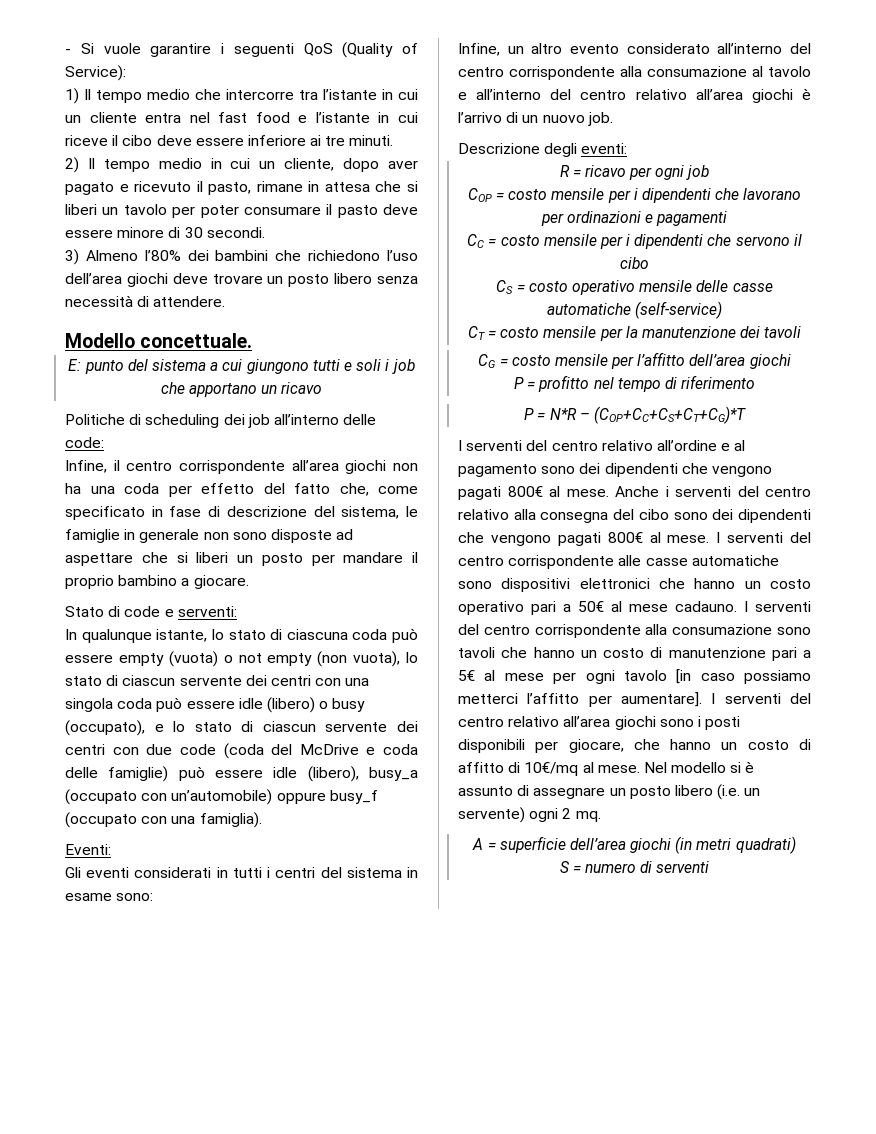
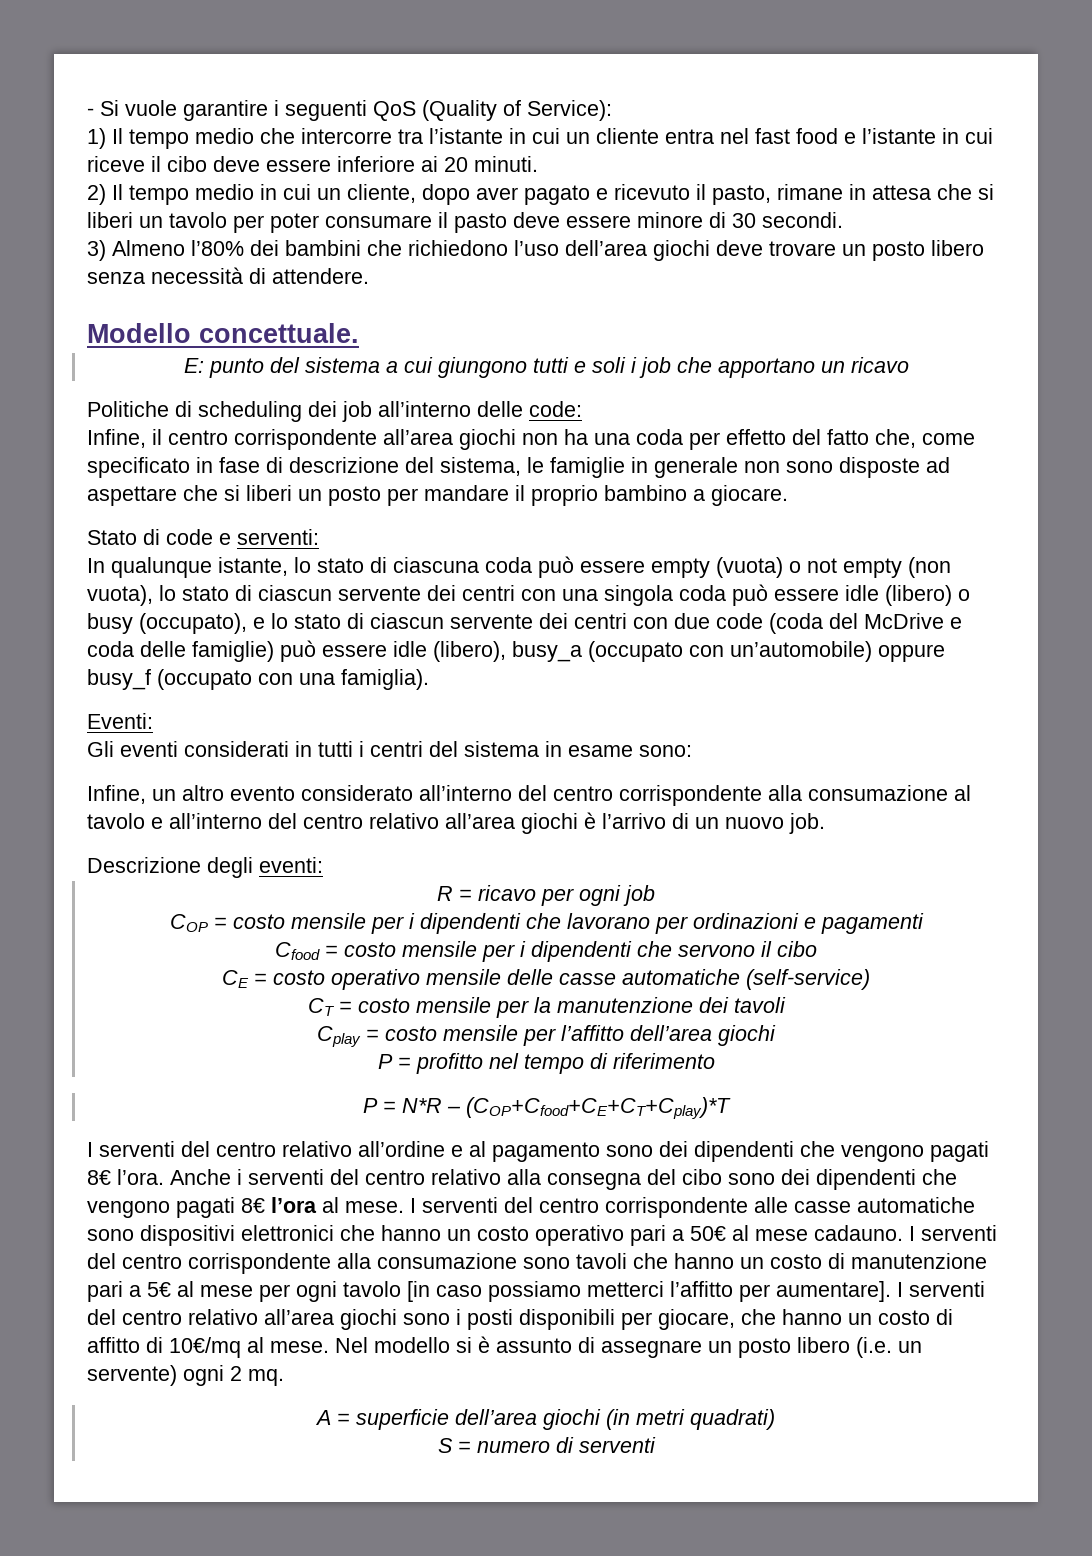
[325,136,346,146] tre -> [444,157,468,172] 20
[467,234,485,248] CC -> [275,942,320,960] Cfood
[496,280,514,294] CS -> [222,970,249,988] CE
[478,354,496,368] CG -> [317,1026,361,1047] Cplay
[593,406,746,424] (COP+CC+CS+CT+CG)*T -> [466,1097,731,1119] (COP+Cfood+CE+CT+Cplay)*T
[507,486,609,497] 800€ al mese. -> [87,1169,164,1185] 8€ l’ora.
[607,532,643,543] 800€ -> [241,1197,317,1213] 8€ l’ora

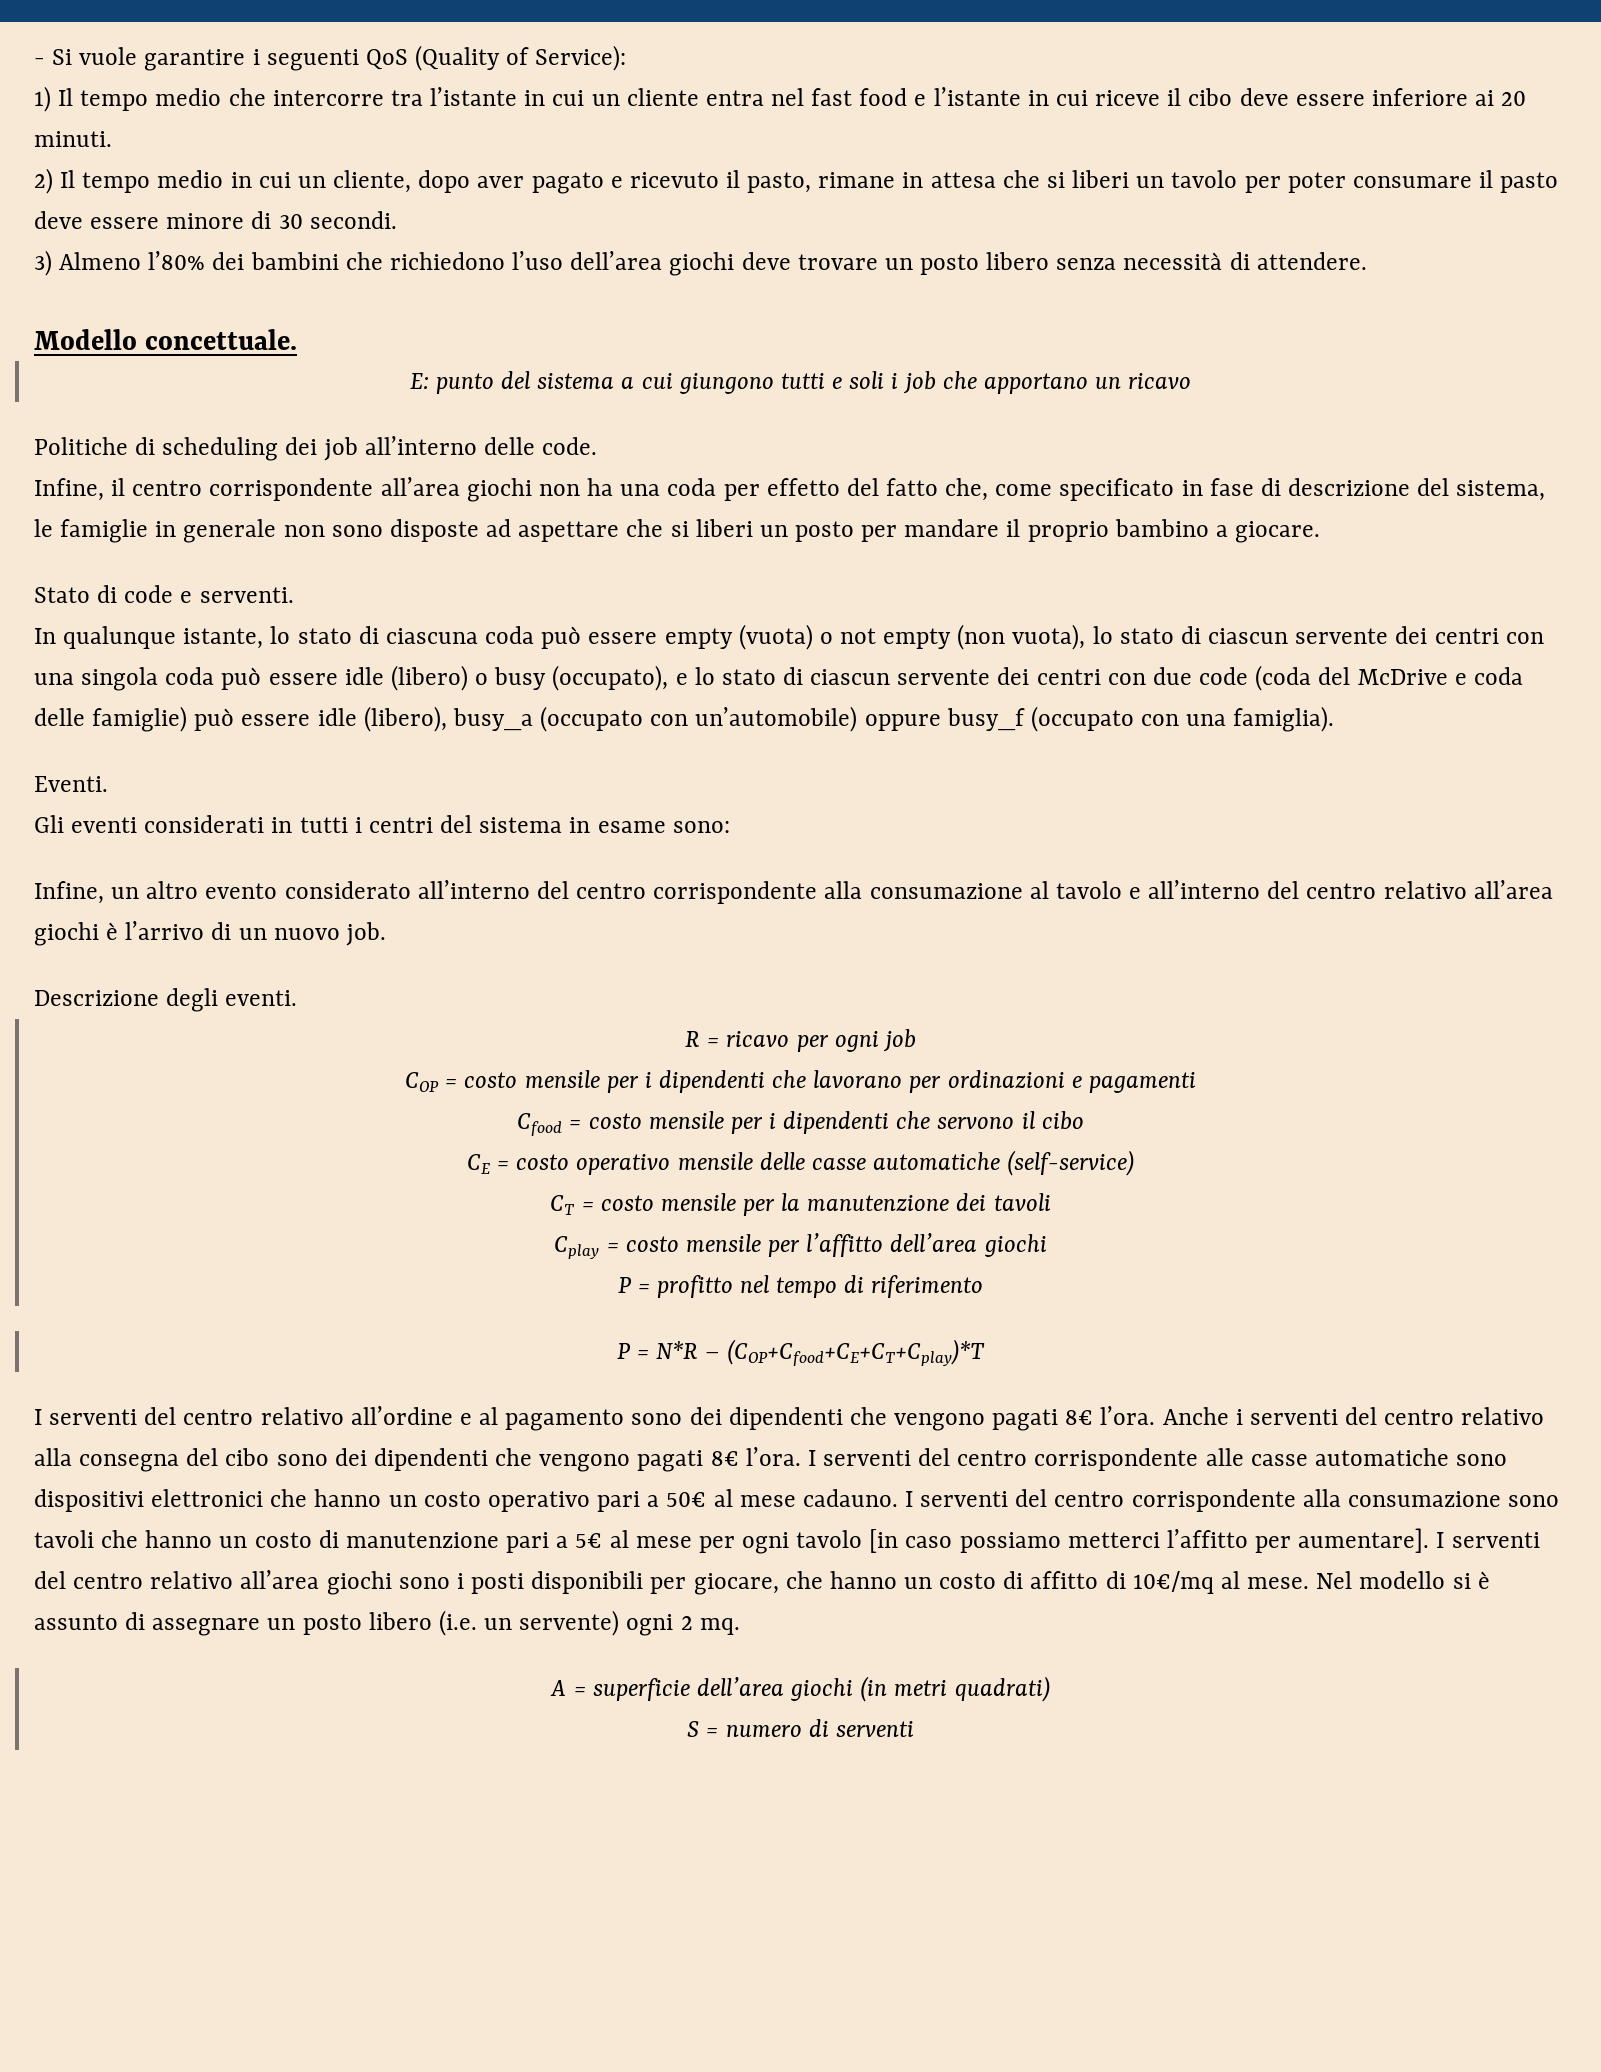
[529,401,582,417] code: -> [542,437,598,455] code.
[237,529,319,545] serventi: -> [199,587,294,603] serventi.
[87,713,153,729] Eventi: -> [34,776,108,792] Eventi.
[259,857,323,873] eventi: -> [225,990,298,1006] eventi.
[271,1197,404,1213] l’ora al mese. -> [745,1447,801,1466] l’ora.

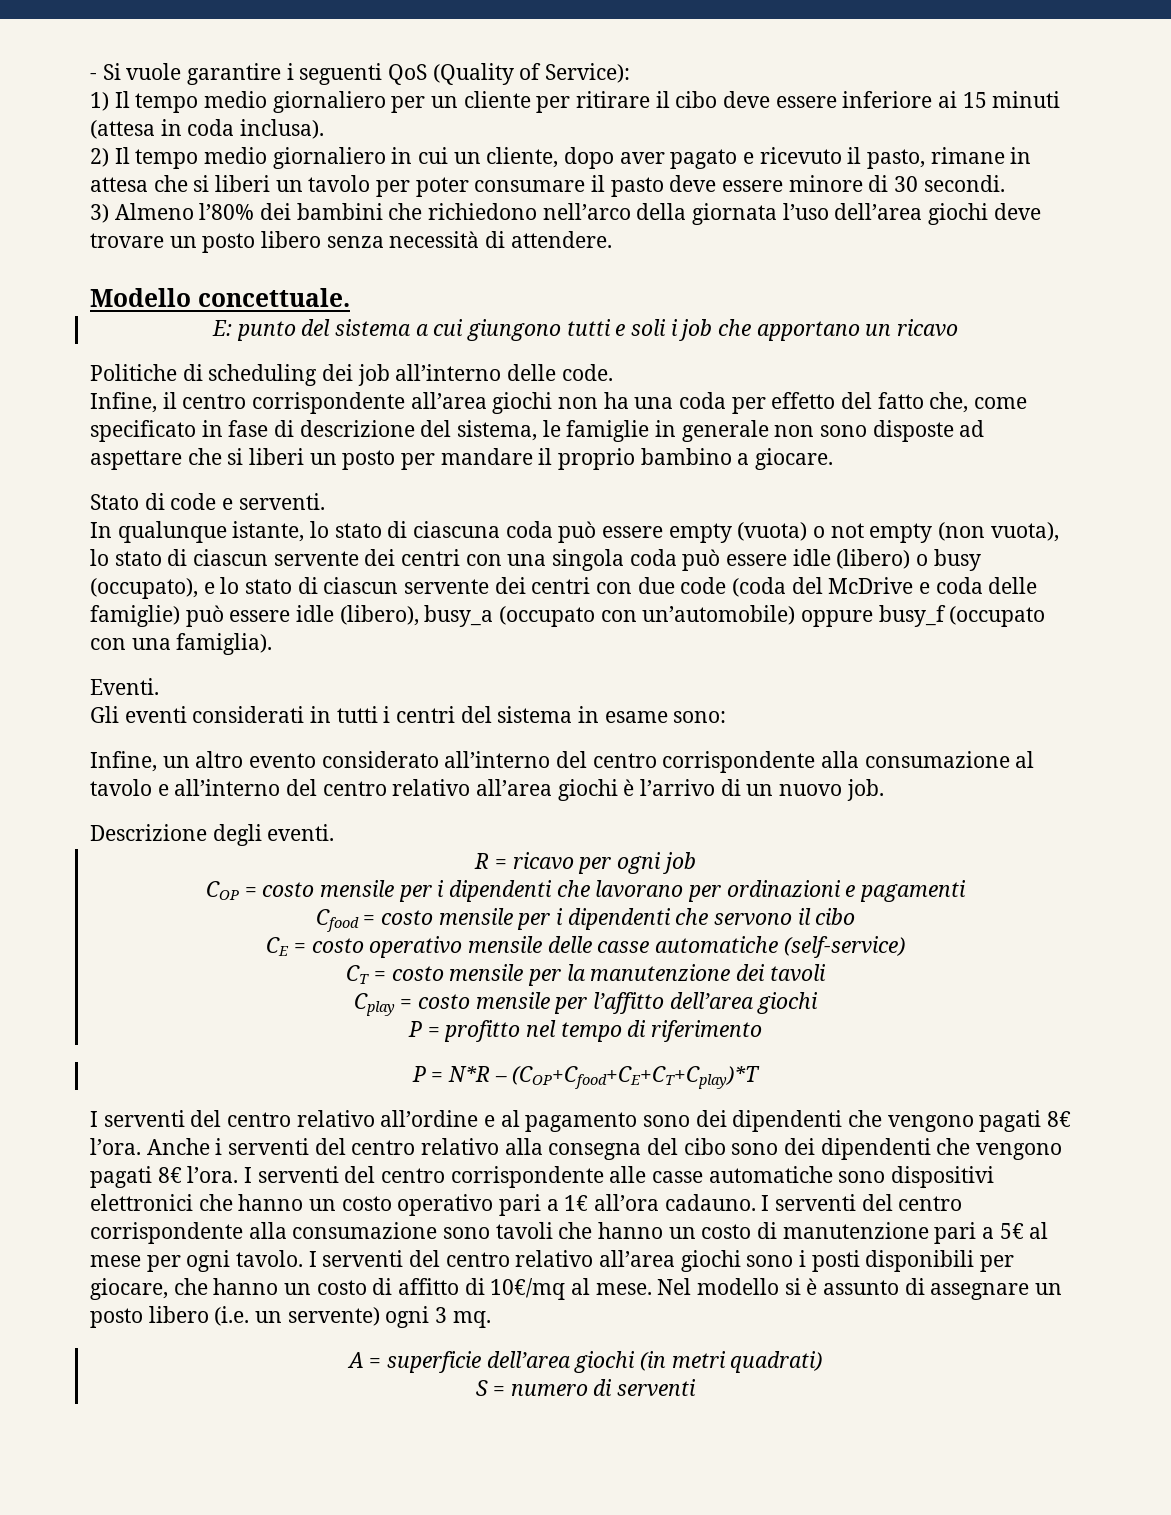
[228,87,1161,106] che intercorre tra l’istante in cui un cliente entra nel fast food e l’istante in cui riceve -> [272,91,651,113] giornaliero per un cliente per ritirare
[1501,91,1527,106] [34,131,112,147] 20 minuti. -> [962,91,1061,108] [90,119,325,139] 15 minuti (attesa in coda inclusa).
(224, 179) none -> [272,147,386,169] giornaliero
(505, 261) none -> [542,203,778,225] nell’arco della giornata
[666,1489,796,1507] 50€ al mese -> [564,1194,660,1211] 1€ all’ora
[796,1528,1430,1553] tavolo [in caso possiamo metterci l’affitto per aumentare]. -> [236,1250,304,1267] tavolo.
[680,1616,693,1630] 2 -> [435,1307,448,1323] 3

